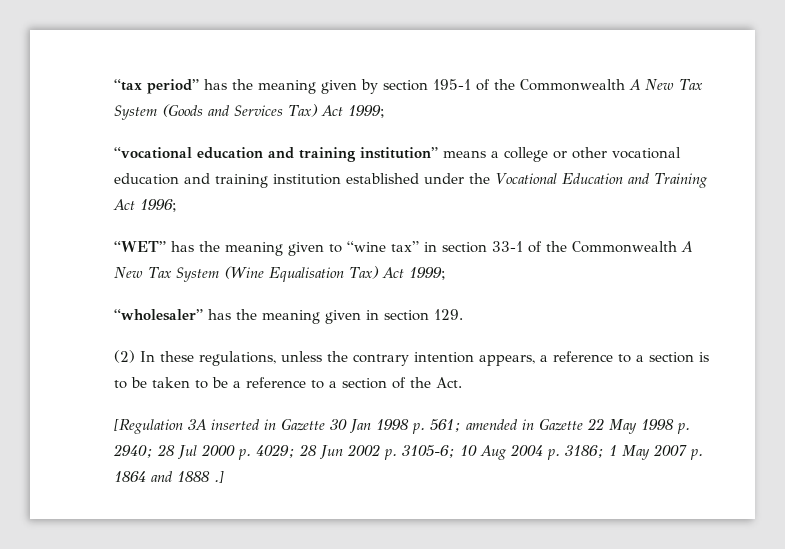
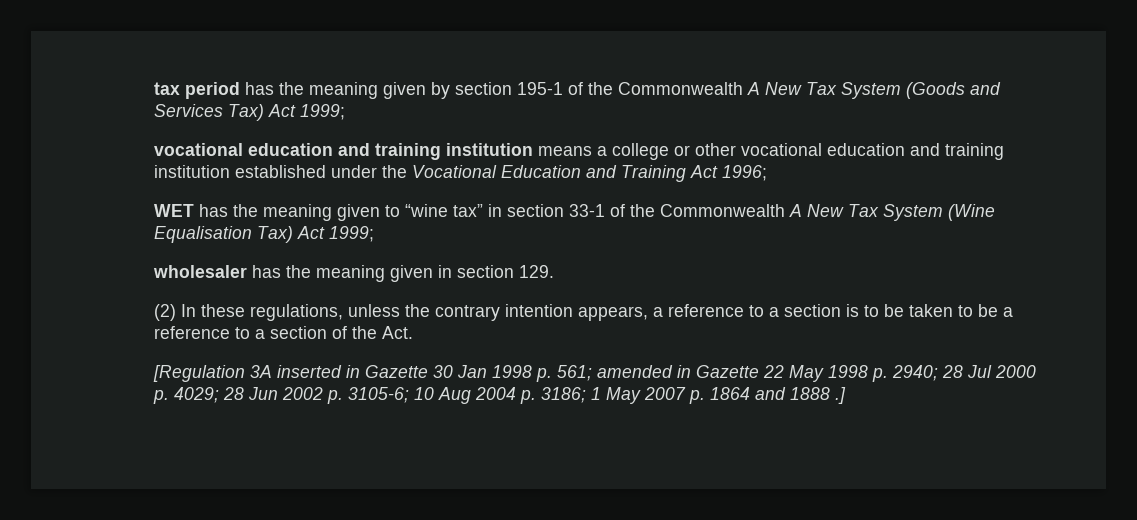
[114,79,200,94] “tax period” -> [153,82,240,99] tax period
[114,147,439,162] “vocational education and training institution” -> [153,143,533,160] vocational education and training institution
[114,241,167,252] “WET” -> [153,204,194,217] WET
[114,309,204,321] “wholesaler” -> [152,265,247,278] wholesaler

